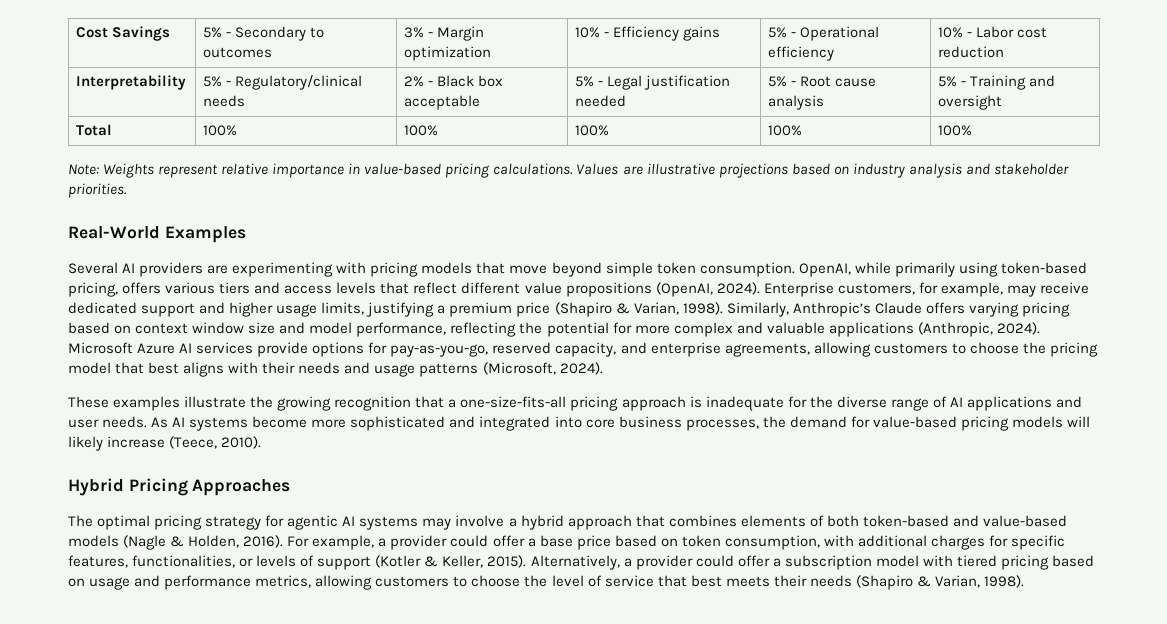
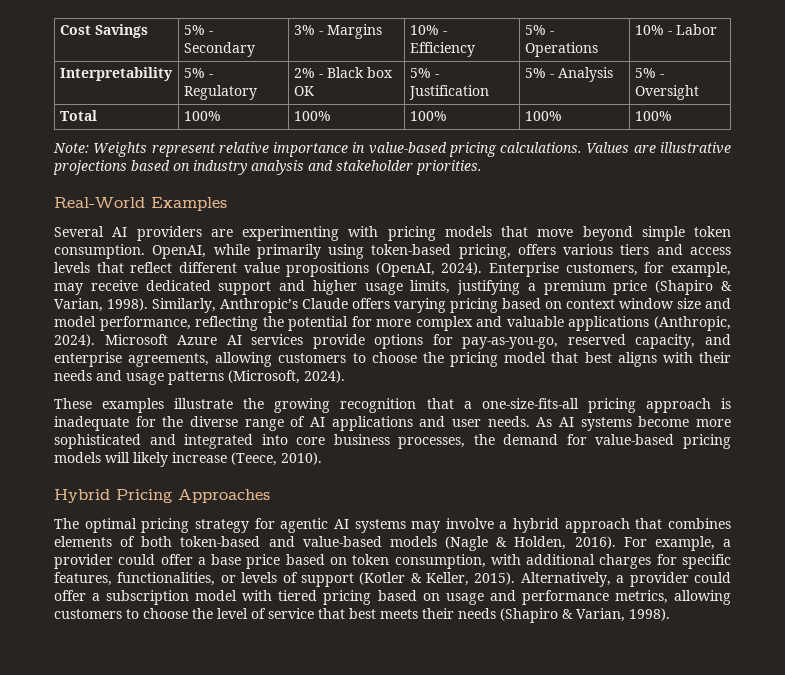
[310,27,325,38] [203,47,273,58] to outcomes -> (255, 49) none
[437,26,485,41] [404,46,492,61] Margin optimization -> [326,24,382,39] Margins
[683,26,721,41] [768,26,880,41] [768,46,835,61] gains | 5% - Operational efficiency -> [524,25,554,35] [524,42,598,57] | 5% - Operations
[1017,27,1048,38] [938,46,1005,58] cost reduction -> (717, 29) none
[235,75,363,90] [203,95,246,107] Regulatory/clinical needs -> [183,85,257,100] Regulatory
[404,95,481,110] [575,75,731,90] [575,95,627,107] [768,76,877,87] [768,95,825,110] [938,75,1056,90] [938,95,1003,110] acceptable | 5% - Legal justification needed | 5% - Root cause analysis | 5% - Training and oversight -> [293,86,314,96] [409,68,439,78] [408,85,489,100] [524,67,613,82] [634,68,664,78] [634,85,699,100] OK | 5% - Justification | 5% - Analysis | 5% - Oversight

